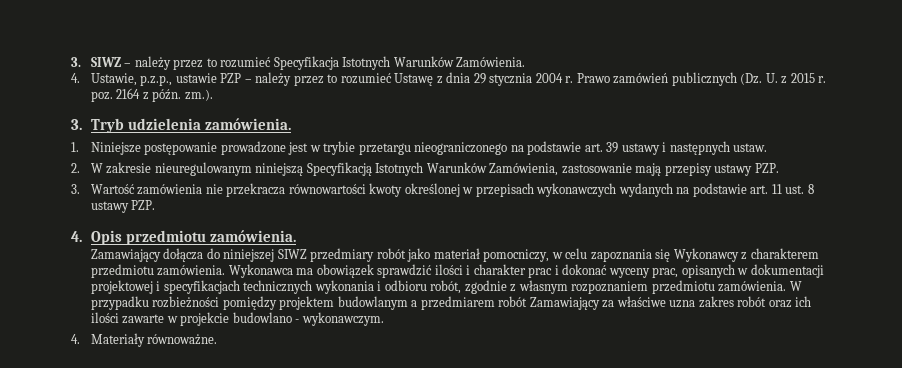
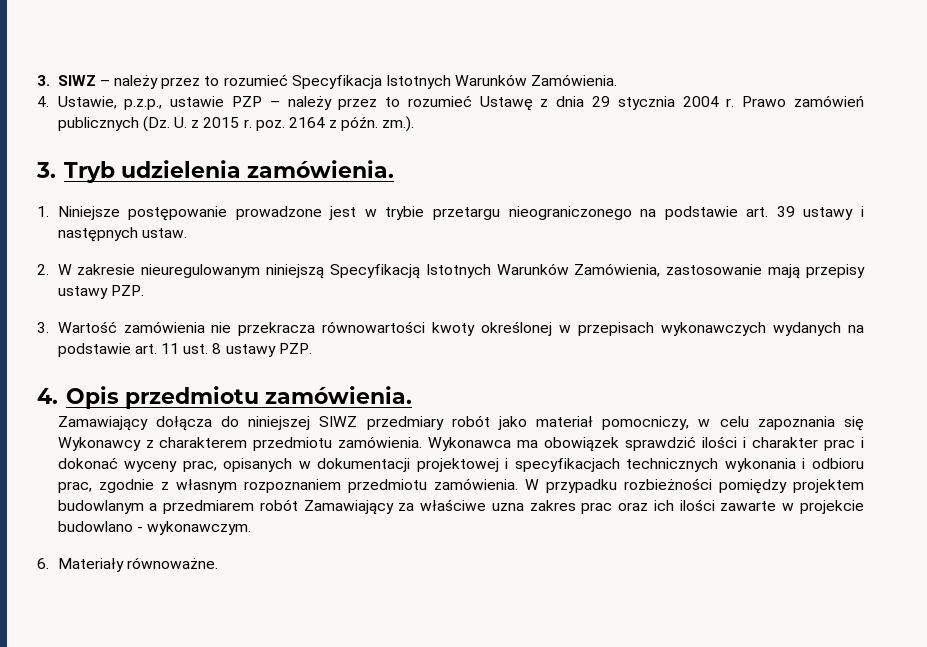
[430,280,462,294] robót, -> [57,481,92,493] prac,
[737,296,767,307] robót -> [581,502,613,514] prac
[71,334,80,344] 4. -> [37,558,49,569] 6.

